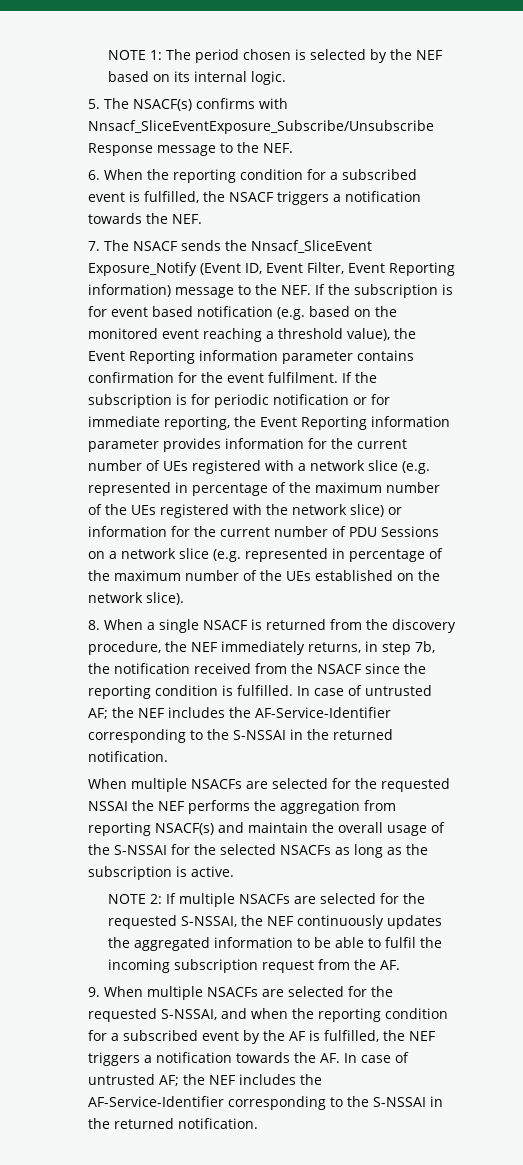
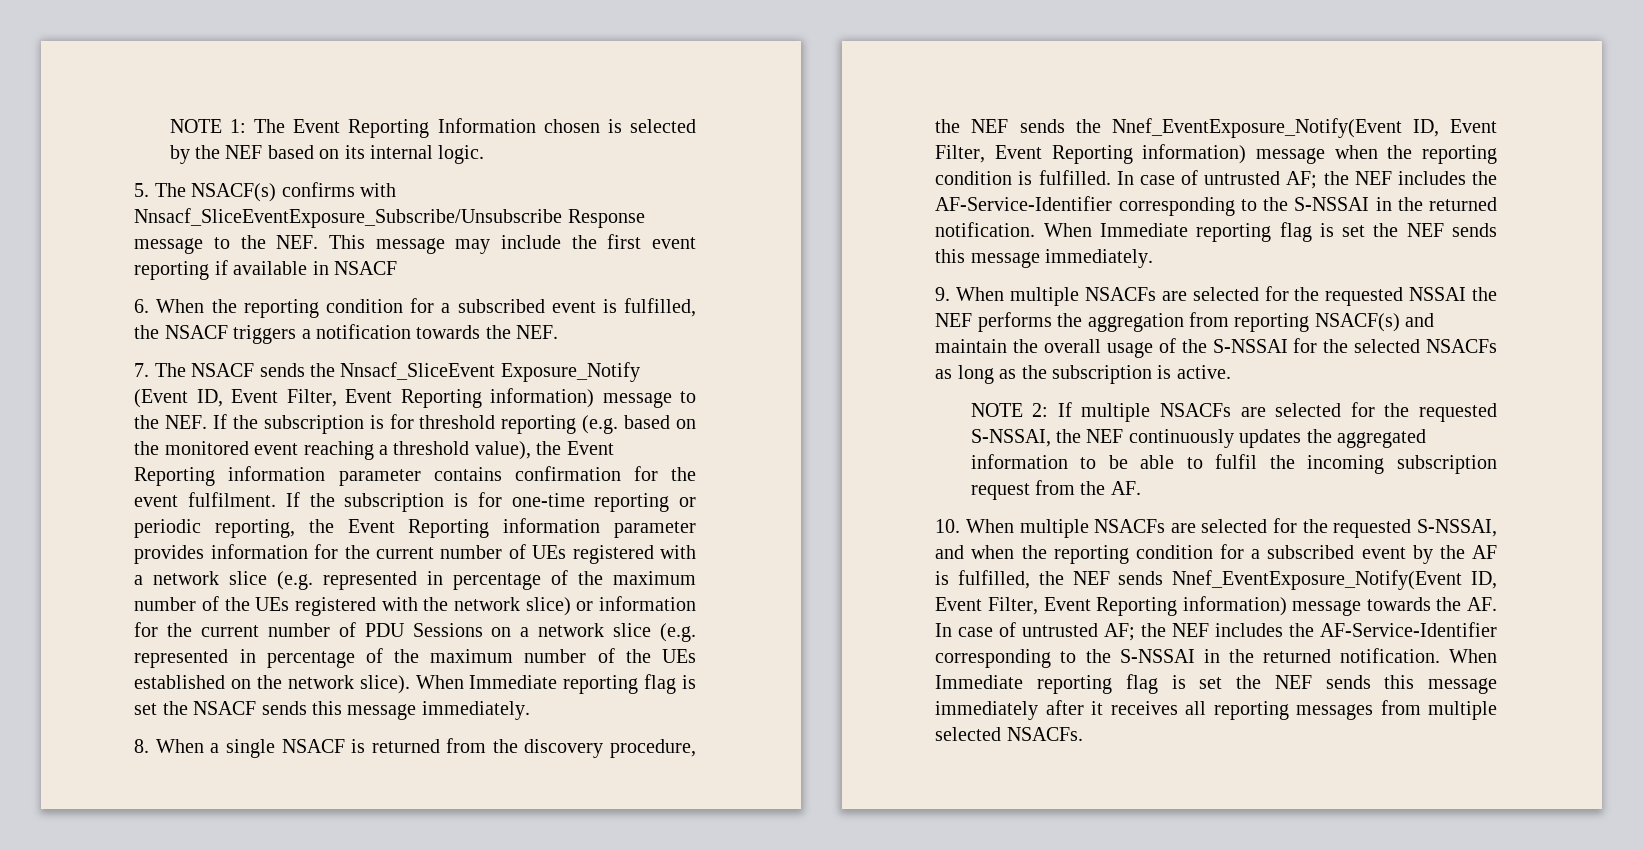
[194,49,239,63] period -> [293,118,536,138] Event Reporting Information
(293, 148) none -> [328,234,696,254] [134,260,397,280] This message may include the first event reporting if available in NSACF
[110,306,273,317] event based notification -> [419,415,577,434] threshold reporting
[213,394,390,408] [87,416,160,427] periodic notification or for immediate -> [511,493,696,512] [134,519,202,538] one-time reporting or periodic
(184, 598) none -> [415,674,696,694] [134,701,530,720] When Immediate reporting flag is set the NSACF sends this message immediately.
[220,641,435,655] [87,663,400,674] immediately returns, in step 7b, the notification received from the NSACF since -> [1019,118,1497,138] [935,144,1378,164] sends the Nnef_EventExposure_Notify(Event ID, Event Filter, Event Reporting information) message when
(168, 756) // -> [1043,222,1497,242] [935,249,1154,268] [935,287,951,301] When Immediate reporting flag is set the NEF sends this message immediately. // 9.
[87,987,100,997] 9. -> [935,519,961,533] 10.
[87,1052,232,1066] triggers a notification -> [1118,570,1497,590] [935,596,1362,616] sends Nnef_EventExposure_Notify(Event ID, Event Filter, Event Reporting information) message
(258, 1123) none -> [1448,649,1497,663] [935,674,1497,694] [935,700,1497,720] [935,727,1083,741] When Immediate reporting flag is set the NEF sends this message immediately after it receives all reporting messages from multiple selected NSACFs.

